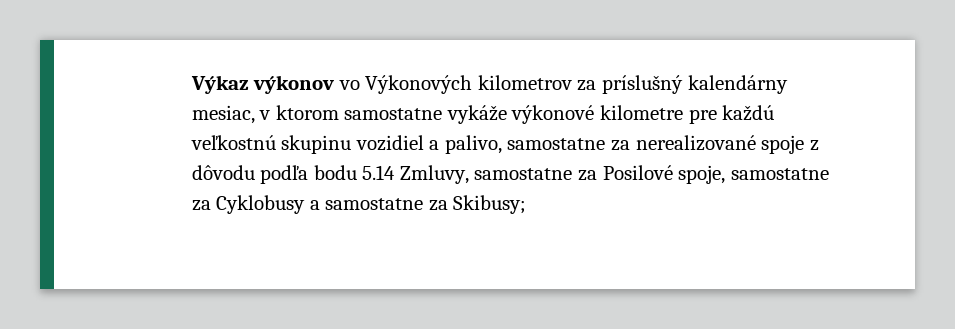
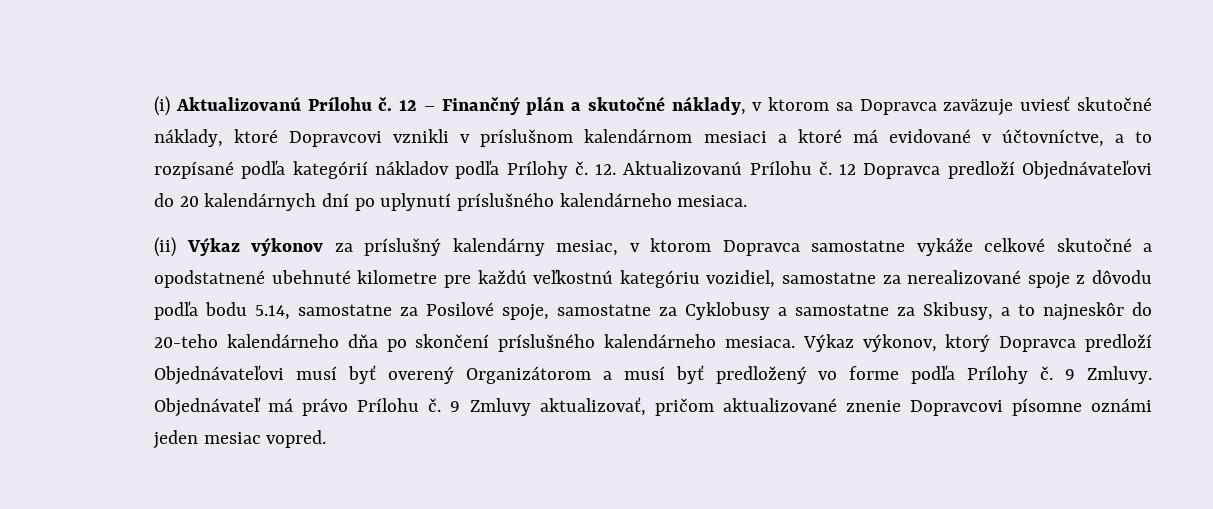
[190,75,572,94] Výkaz výkonov vo Výkonových kilometrov -> [154,96,1153,116] [154,129,1152,147] [154,160,1152,180] [154,193,748,211] [154,237,324,257] (i) Aktualizovanú Prílohu č. 12 – Finančný plán a skutočné náklady, v ktorom sa Dopravca zaväzuje uviesť skutočné náklady, ktoré Dopravcovi vznikli v príslušnom kalendárnom mesiaci a ktoré má evidované v účtovníctve, a to rozpísané podľa kategórií nákladov podľa Prílohy č. 12. Aktualizovanú Prílohu č. 12 Dopravca predloží Objednávateľovi do 20 kalendárnych dní po uplynutí príslušného kalendárneho mesiaca. // (ii) Výkaz výkonov
(339, 112) none -> [722,240,800,256] Dopravca
[511,105,775,124] [190,135,502,154] výkonové kilometre pre každú veľkostnú skupinu vozidiel a palivo, -> [984,238,1152,252] [154,269,776,288] celkové skutočné a opodstatnené ubehnuté kilometre pre každú veľkostnú kategóriu vozidiel,
[362,165,469,184] 5.14 Zmluvy, -> [255,305,291,320] 5.14,
[453,195,527,214] Skibusy; -> [923,302,1152,321] [154,334,1153,352] [154,365,1153,385] [154,397,1152,417] [153,430,327,449] Skibusy, a to najneskôr do 20-teho kalendárneho dňa po skončení príslušného kalendárneho mesiaca. Výkaz výkonov, ktorý Dopravca predloží Objednávateľovi musí byť overený Organizátorom a musí byť predložený vo forme podľa Prílohy č. 9 Zmluvy. Objednávateľ má právo Prílohu č. 9 Zmluvy aktualizovať, pričom aktualizované znenie Dopravcovi písomne oznámi jeden mesiac vopred.

